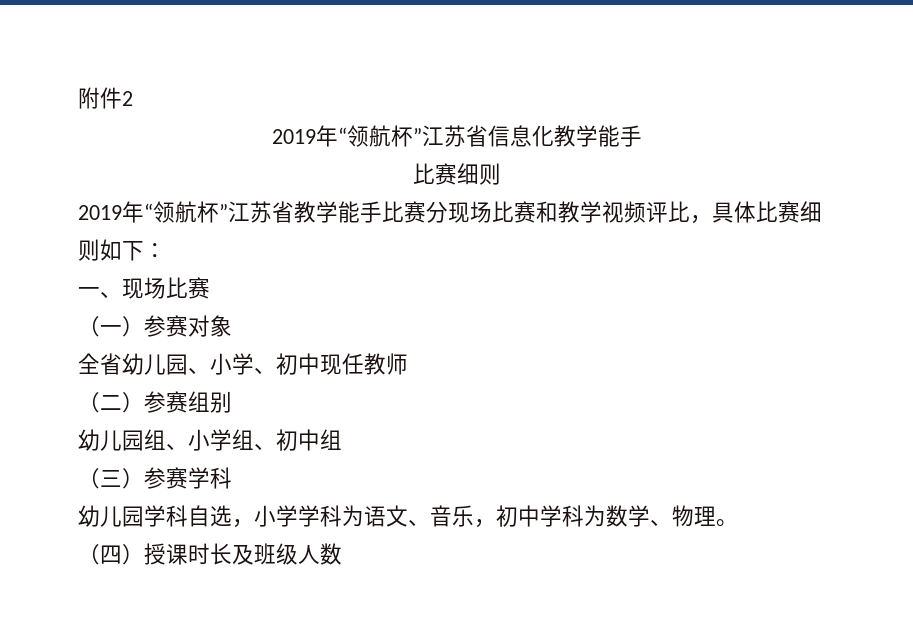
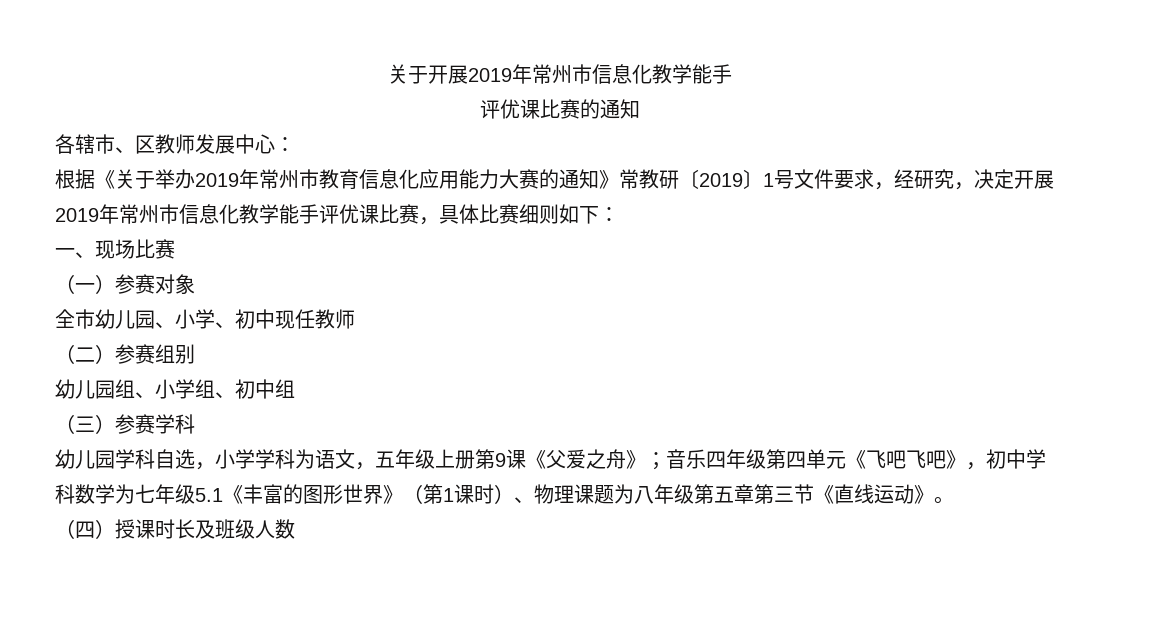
[78,87,133,109] [271,125,642,147] [412,163,501,185] [78,201,690,223] 附件2 // 2019年“领航杯”江苏省信息化教学能手 // 比赛细则 // 2019年“领航杯”江苏省教学能手比赛分现场比赛和教学视频评比 -> [388,64,732,84] [480,99,640,119] [55,134,295,154] [55,169,1054,190] [55,204,419,224] 关于开展2019年常州市信息化教学能手 // 评优课比赛的通知 // 各辖市、区教师发展中心： // 根据《关于举办2019年常州市教育信息化应用能力大赛的通知》常教研〔2019〕1号文件要求，经研究，决定开展2019年常州市信息化教学能手评优课比赛
[100,353,122,375] 省 -> [75,309,95,329] 市
[408,505,716,528] 、音乐，初中学科为数学、物理 -> [355,449,1046,470] [55,484,934,504] ，五年级上册第9课《父爱之舟》；音乐四年级第四单元《飞吧飞吧》，初中学科数学为七年级5.1《丰富的图形世界》（第1课时）、物理课题为八年级第五章第三节《直线运动》

